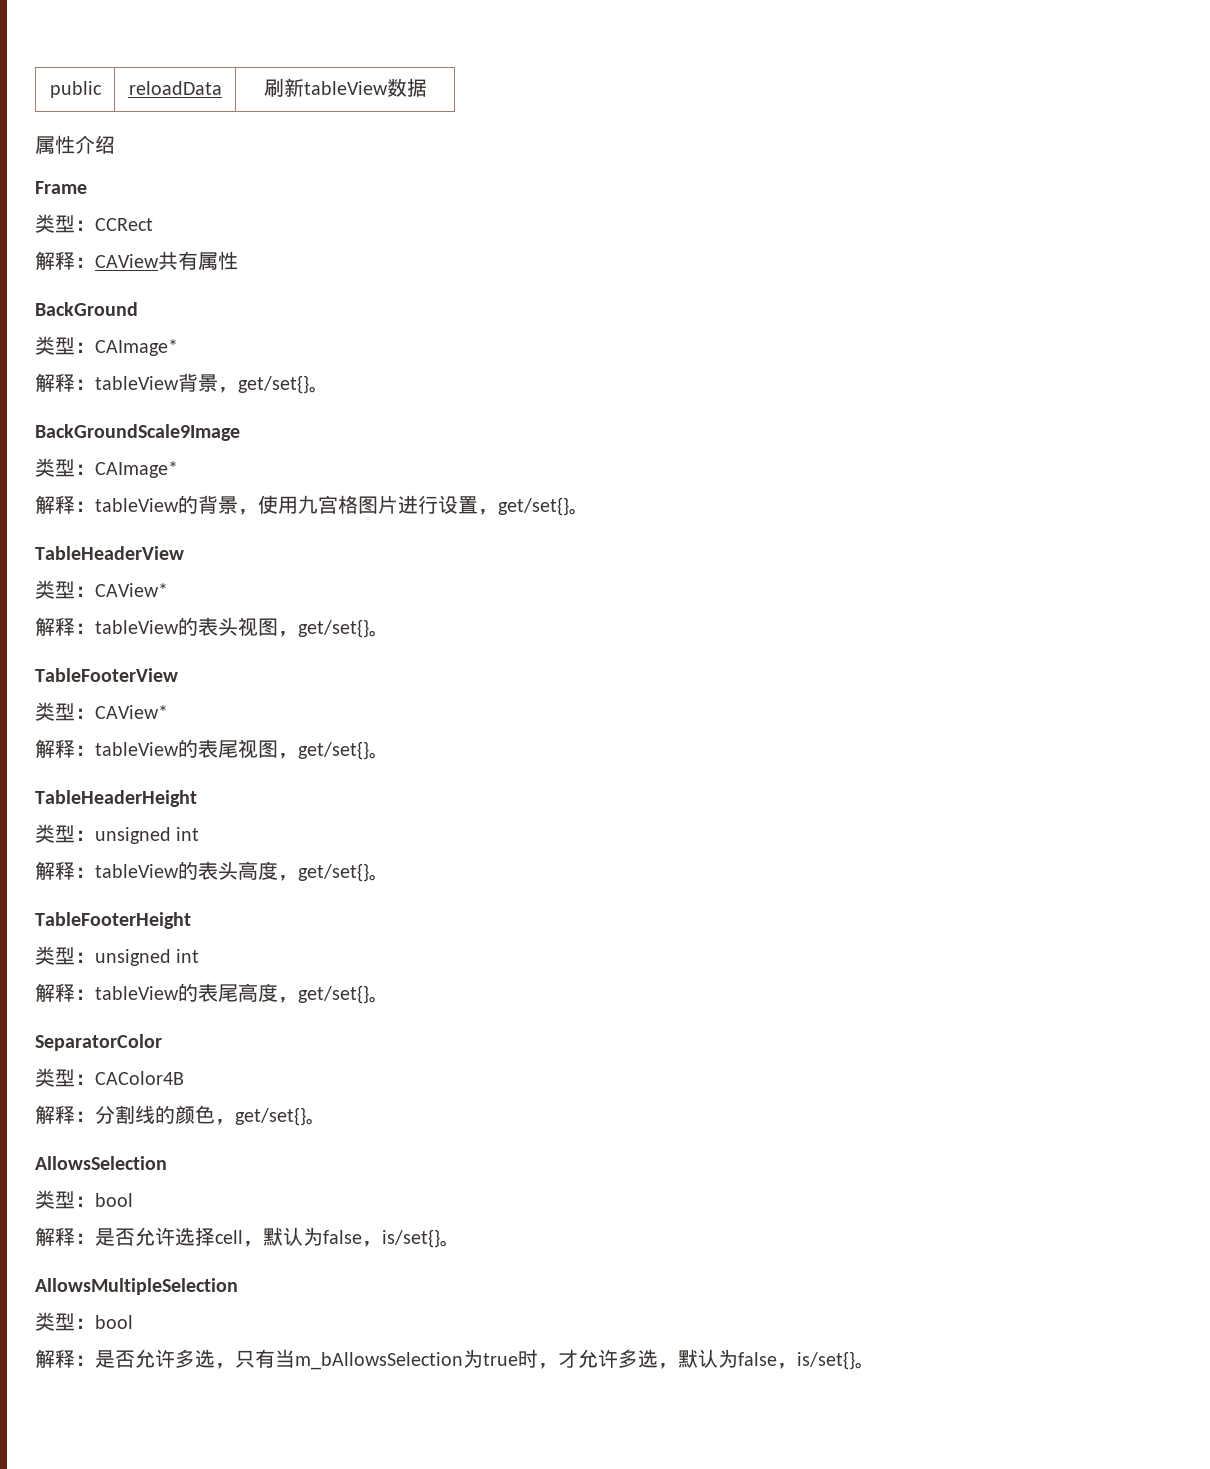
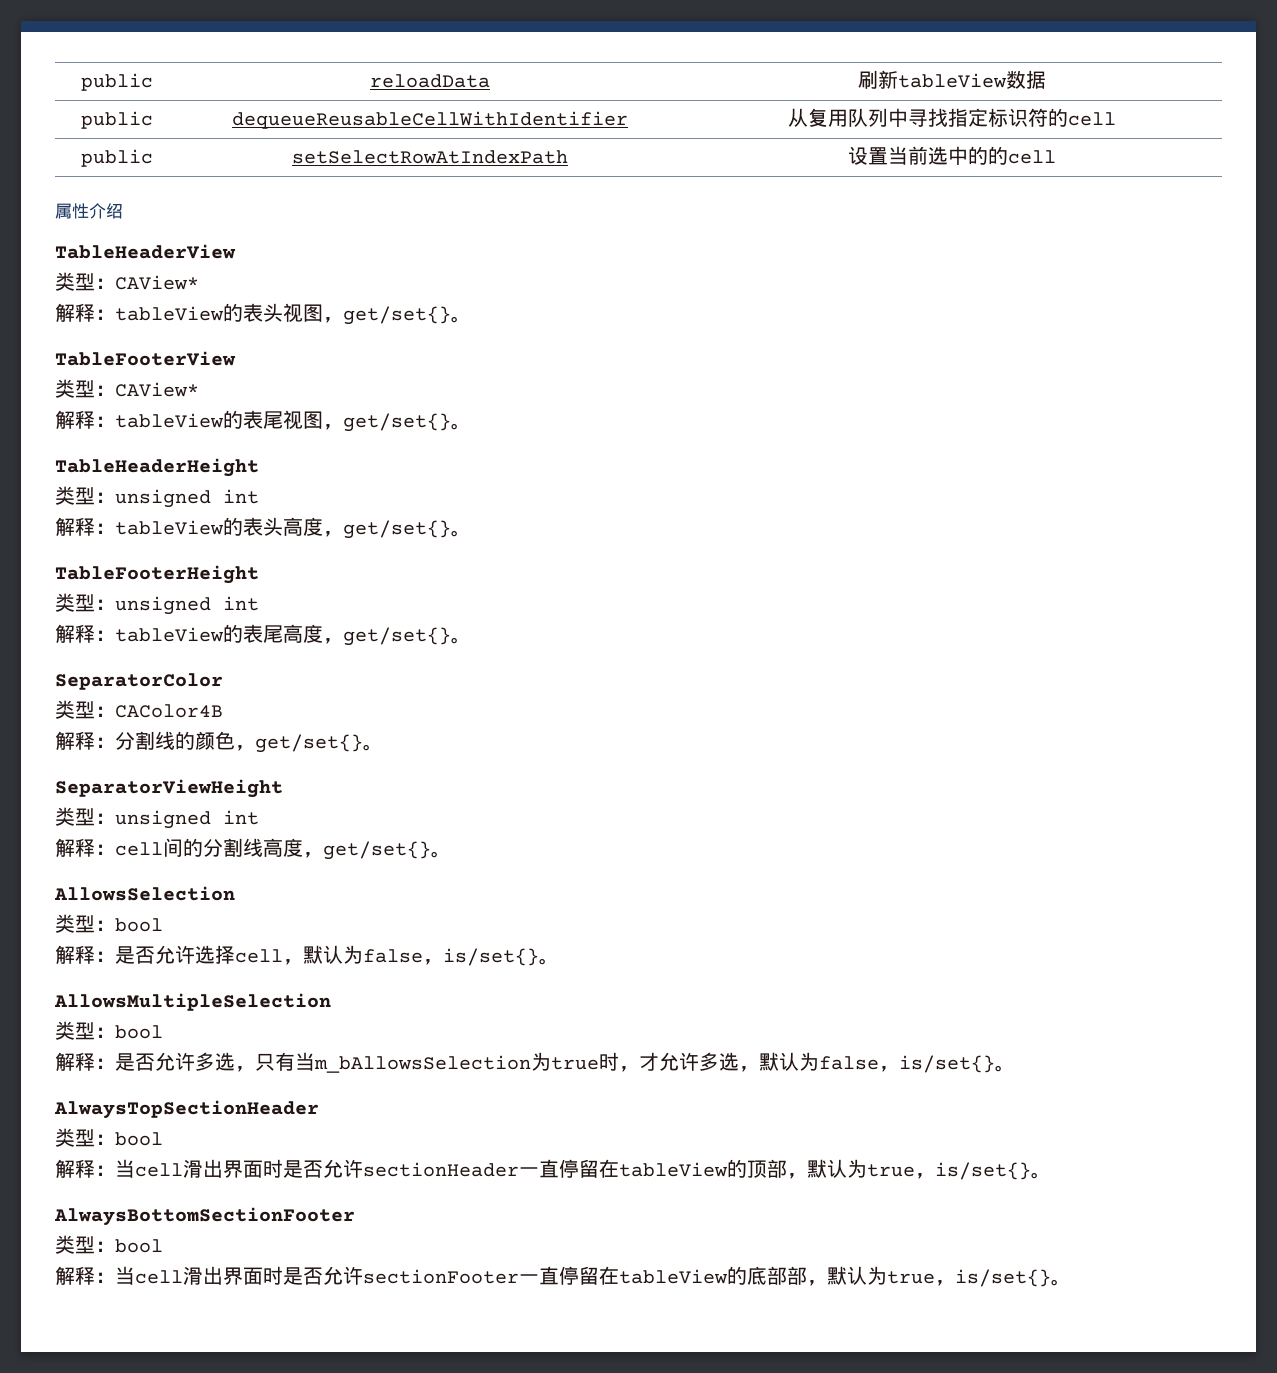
[35,135,115,154] [35,181,87,194] [35,214,153,233] [35,251,238,270] [35,302,138,316] [35,336,178,356] [35,373,329,394] [35,424,240,441] [35,458,178,478] [35,495,589,516] // 属性介绍 // Frame // 类型：CCRect // 解释：CAView共有属性 // BackGround // 类型：CAImage* // 解释：tableView背景，get/set{}。 // BackGroundScale9Image // 类型：CAImage* // 解释：tableView的背景，使用九宫格图片进行设置，get/set{}。 -> [80,111,153,129] [231,111,628,129] [787,108,1116,127] [80,149,153,167] [291,150,568,164] [847,146,1056,165] [55,203,123,219] // public | dequeueReusableCellWithIdentifier | 从复用队列中寻找指定标识符的cell // public | setSelectRowAtIndexPath | 设置当前选中的的cell // 属性介绍
(326, 1121) none -> [55,779,283,798] [55,807,259,829] [55,838,451,860] // SeparatorViewHeight // 类型：unsigned int // 解释：cell间的分割线高度，get/set{}。
(875, 1365) none -> [54,1100,319,1119] [55,1128,163,1147] [55,1159,1051,1180] [54,1207,355,1226] [55,1235,163,1254] [55,1266,1071,1287] // AlwaysTopSectionHeader // 类型：bool // 解释：当cell滑出界面时是否允许sectionHeader一直停留在tableView的顶部，默认为true，is/set{}。 // AlwaysBottomSectionFooter // 类型：bool // 解释：当cell滑出界面时是否允许sectionFooter一直停留在tableView的底部部，默认为true，is/set{}。

